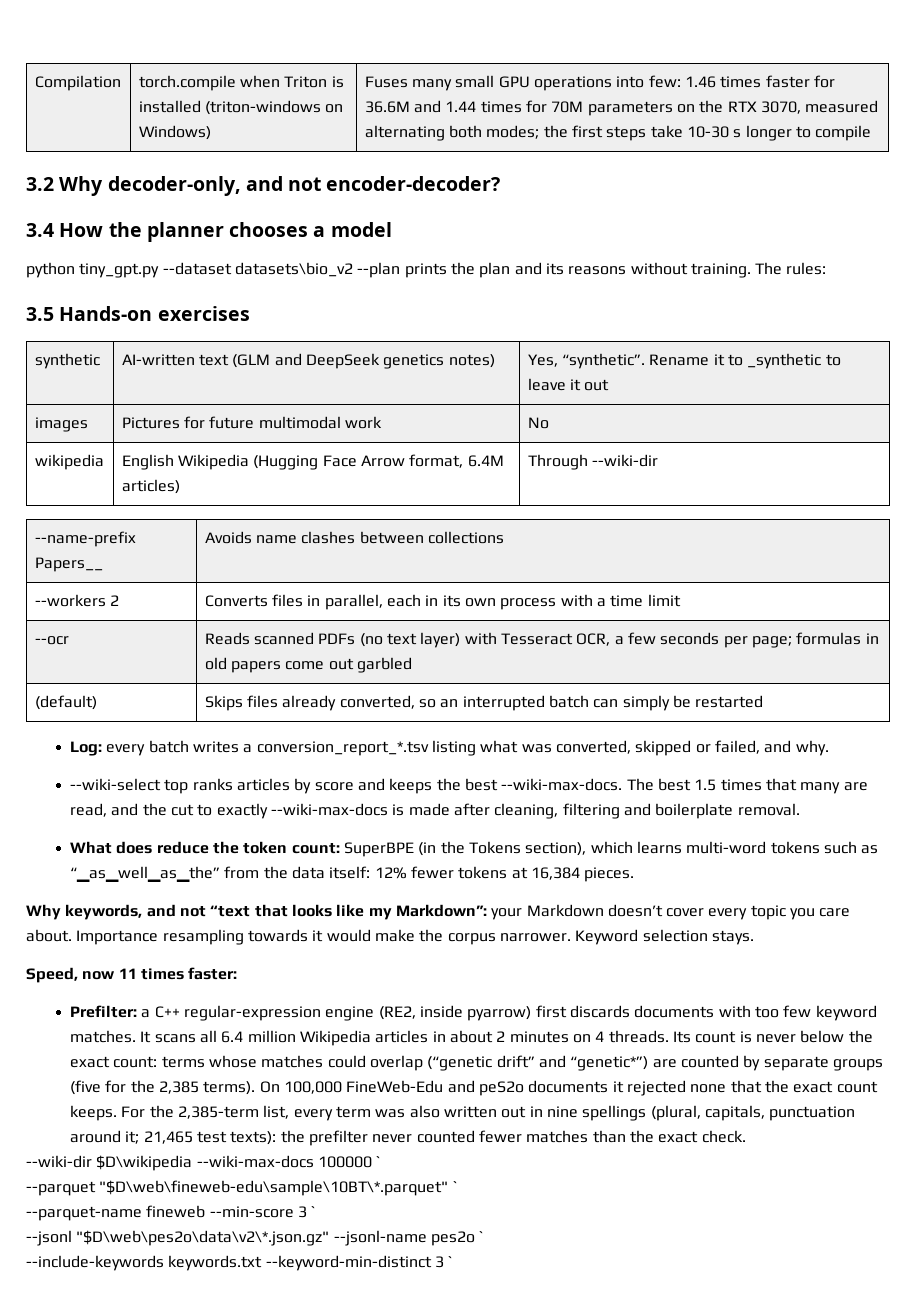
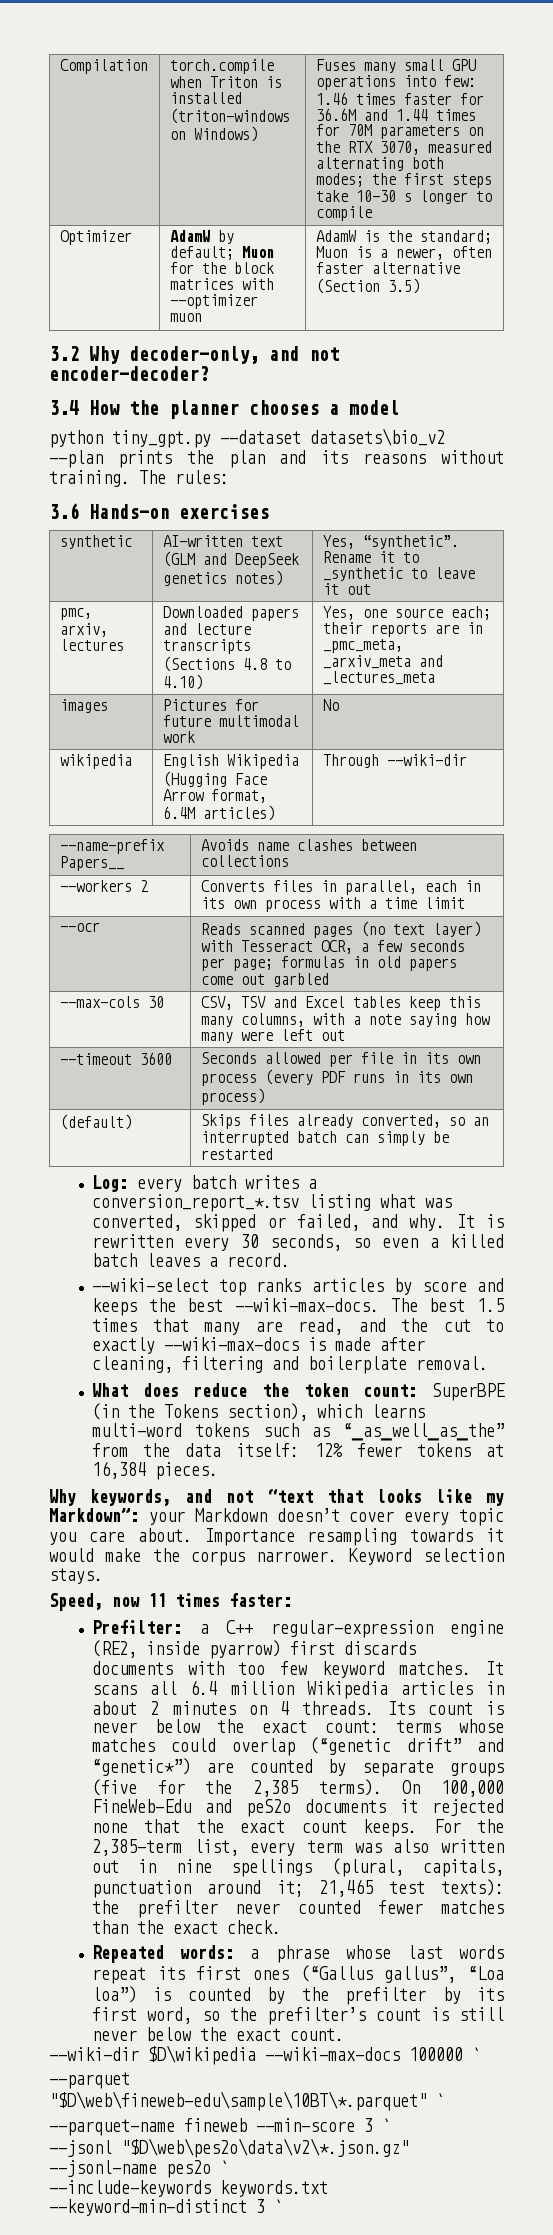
(872, 133) none -> [59,230,132,245] [169,230,234,244] [169,246,274,260] [169,262,274,274] [169,278,274,290] [169,294,258,309] [169,313,202,322] [315,230,492,244] [315,246,492,260] [315,262,460,274] [315,278,420,294] // Optimizer | AdamW by default; Muon for the block matrices with --optimizer muon | AdamW is the standard; Muon is a newer, often faster alternative (Section 3.5)
[26,307,54,321] 3.5 -> [49,503,79,519] 3.6
(610, 385) none -> [59,608,92,620] [59,623,108,637] [59,639,124,651] [162,606,299,621] [162,623,251,635] [162,639,251,654] [162,656,291,672] [162,674,203,690] [322,606,491,620] [322,622,483,637] [322,639,403,653] [322,655,443,669] [322,671,435,685] // pmc, arxiv, lectures | Downloaded papers and lecture transcripts (Sections 4.8 to 4.10) | Yes, one source each; their reports are in _pmc_meta, _arxiv_meta and _lectures_meta
[318,633,356,645] PDFs -> [312,926,353,938] pages
(413, 665) none -> [59,996,164,1008] [200,996,481,1011] [200,1013,490,1027] [200,1029,345,1043] [59,1052,172,1065] [200,1052,481,1067] [200,1069,473,1086] [200,1088,265,1105] // --max-cols 30 | CSV, TSV and Excel tables keep this many columns, with a note saying how many were left out // --timeout 3600 | Seconds allowed per file in its own process (every PDF runs in its own process)
(829, 748) none -> [456,1214,504,1228] [91,1234,504,1251] [91,1253,290,1267] It is rewritten every 30 seconds, so even a killed batch leaves a record.
(746, 1136) none -> [91,1945,504,1963] [91,1965,504,1984] [91,1986,504,2005] [91,2007,504,2025] [91,2027,344,2041] // Repeated words: a phrase whose last words repeat its first ones (“Gallus gallus”, “Loa loa”) is counted by the prefilter by its first word, so the prefilter’s count is still never below the exact count.

